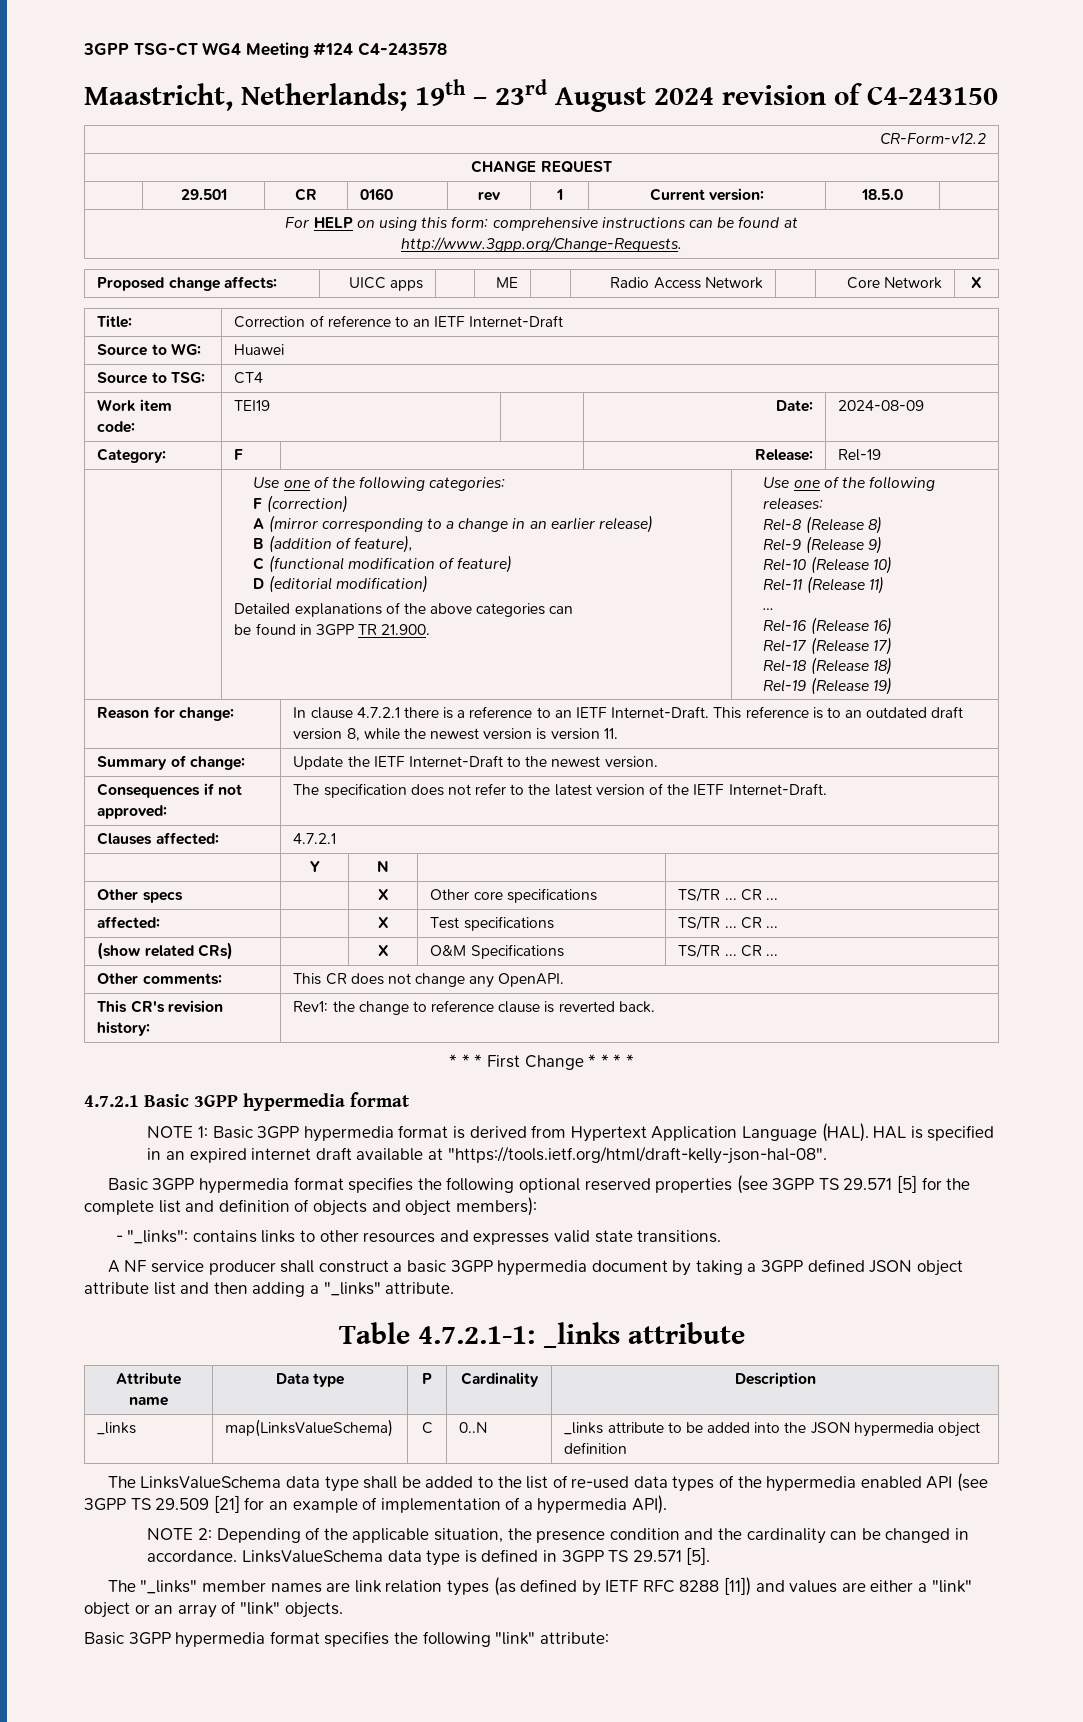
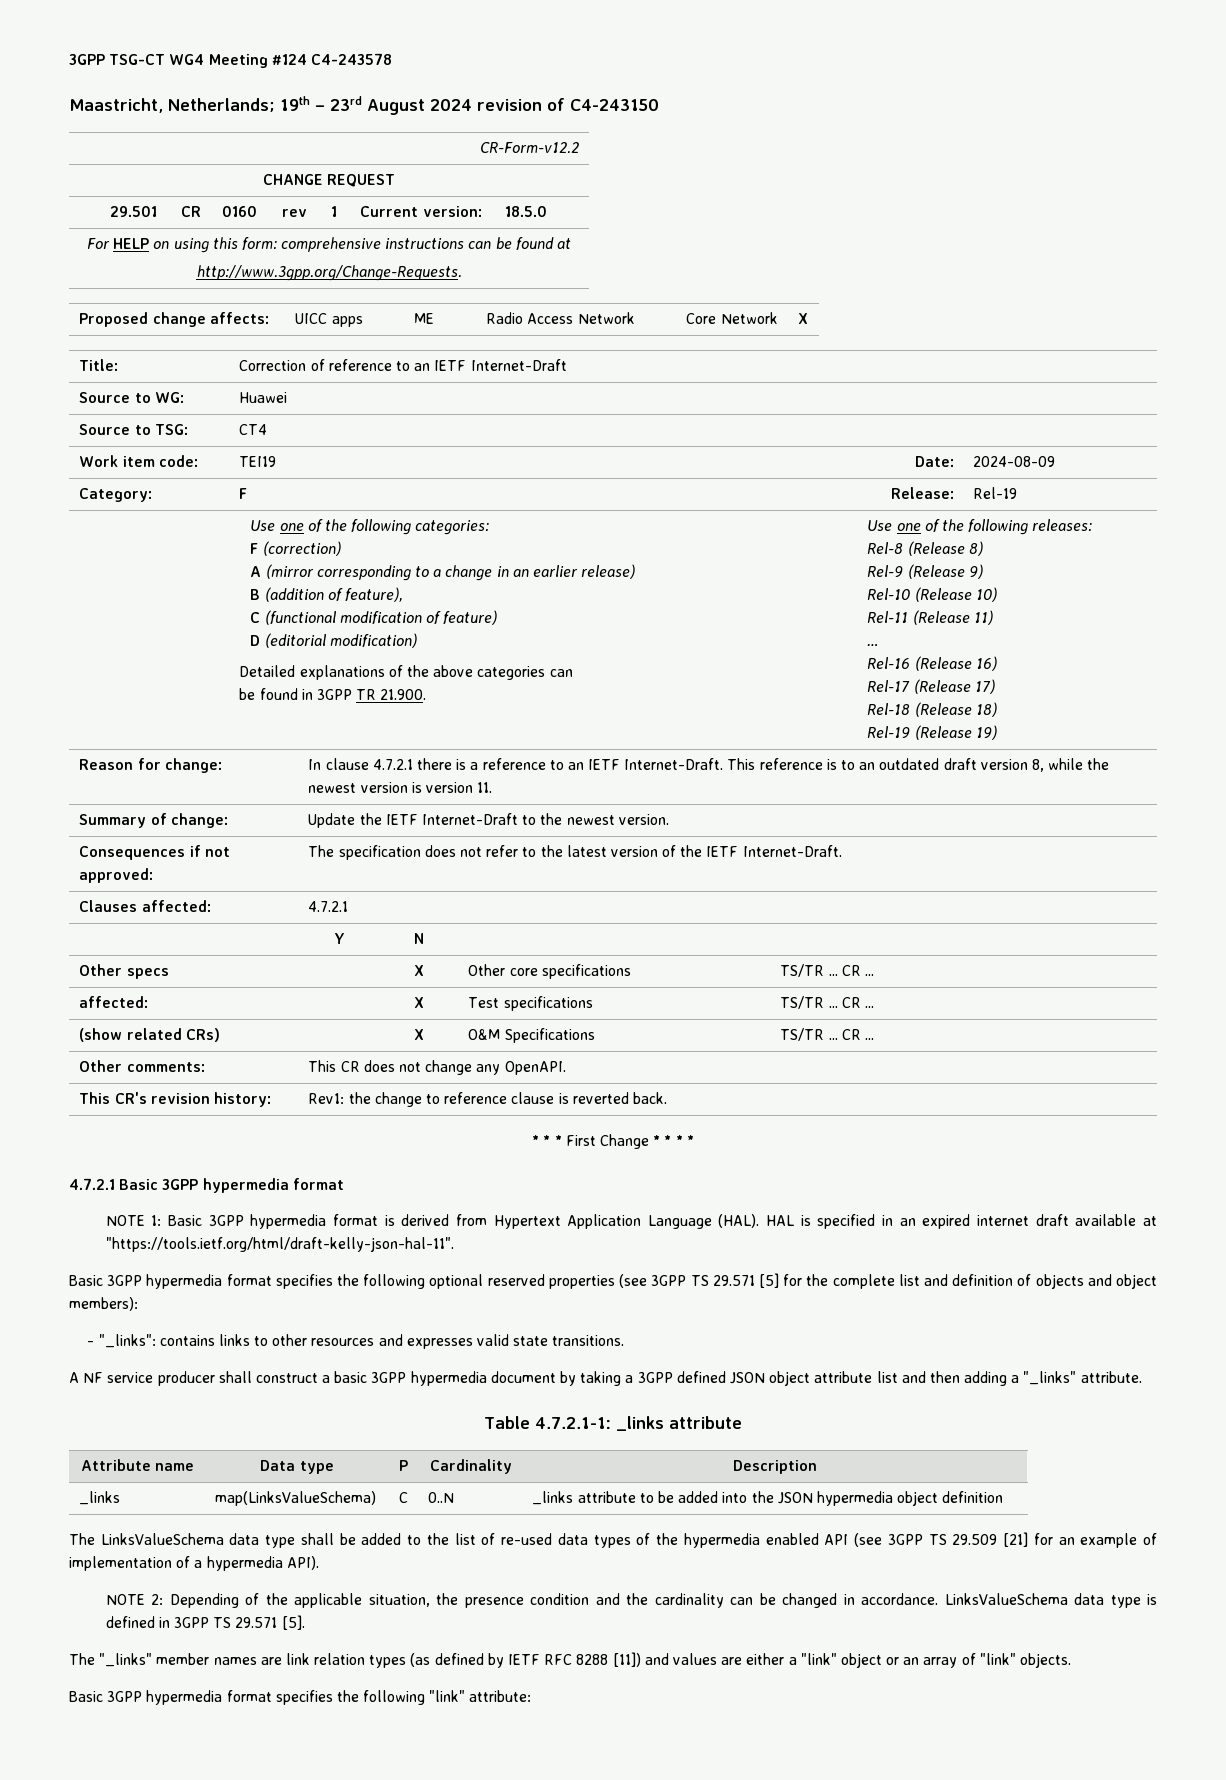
[447,1146,827,1164] "https://tools.ietf.org/html/draft-kelly-json-hal-08". -> [105,1237,454,1252] "https://tools.ietf.org/html/draft-kelly-json-hal-11".

